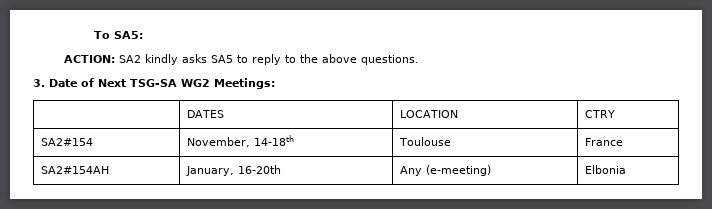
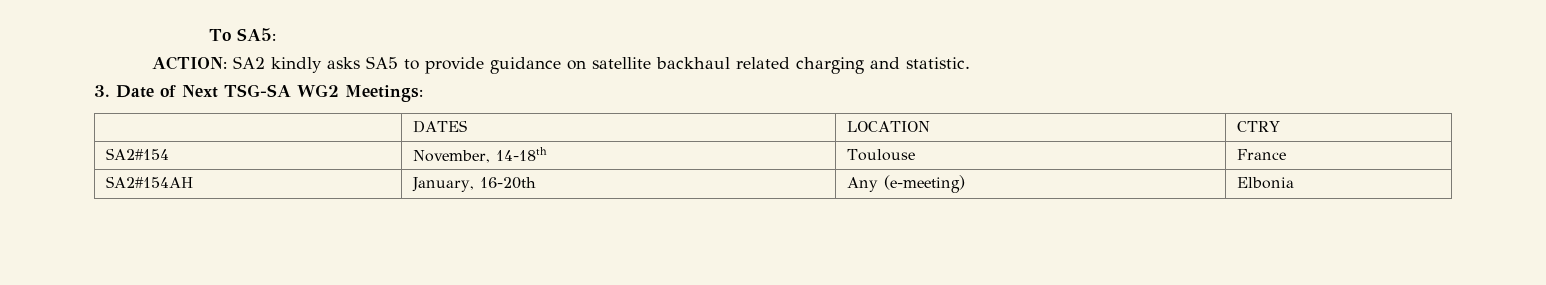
[251,54,419,65] reply to the above questions. -> [424,57,970,74] provide guidance on satellite backhaul related charging and statistic.

